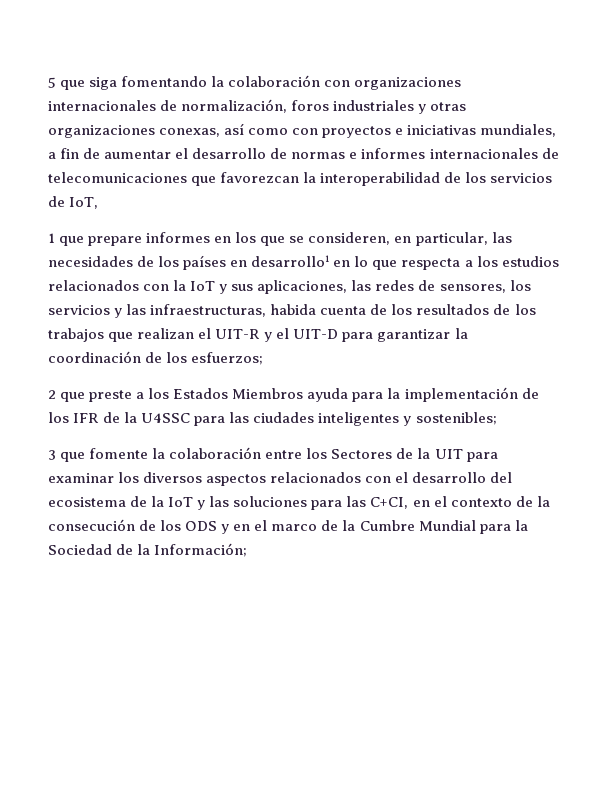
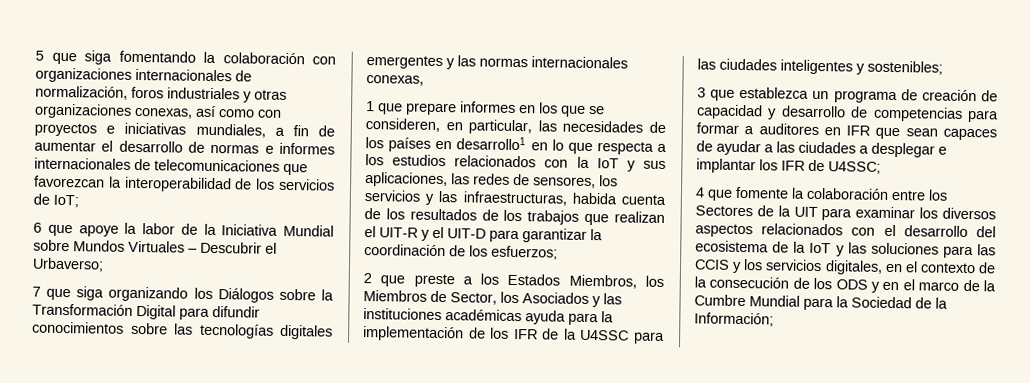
[69,197,99,209] IoT, -> [53,194,79,208] [33,222,334,237] [33,239,277,254] [32,257,104,272] [32,286,334,303] [32,303,260,320] [32,321,333,340] [366,55,628,70] [366,75,424,86] IoT; // 6 que apoye la labor de la Iniciativa Mundial sobre Mundos Virtuales – Descubrir el Urbaverso; // 7 que siga organizando los Diálogos sobre la Transformación Digital para difundir conocimientos sobre las tecnologías digitales emergentes y las normas internacionales conexas,
[232,388,304,399] Miembros -> [568,274,664,289] [363,290,622,308] [363,307,522,322] Miembros, los Miembros de Sector, los Asociados y las instituciones académicas
(86, 457) none -> [739,86,998,104] [696,104,999,123] [696,122,997,141] [696,140,947,158] [696,158,881,174] [695,187,733,201] establezca un programa de creación de capacidad y desarrollo de competencias para formar a auditores en IFR que sean capaces de ayudar a las ciudades a desplegar e implantar los IFR de U4SSC; // 4 que
[370,497,409,509] C+CI, -> [694,259,883,275] CCIS y los servicios digitales,

